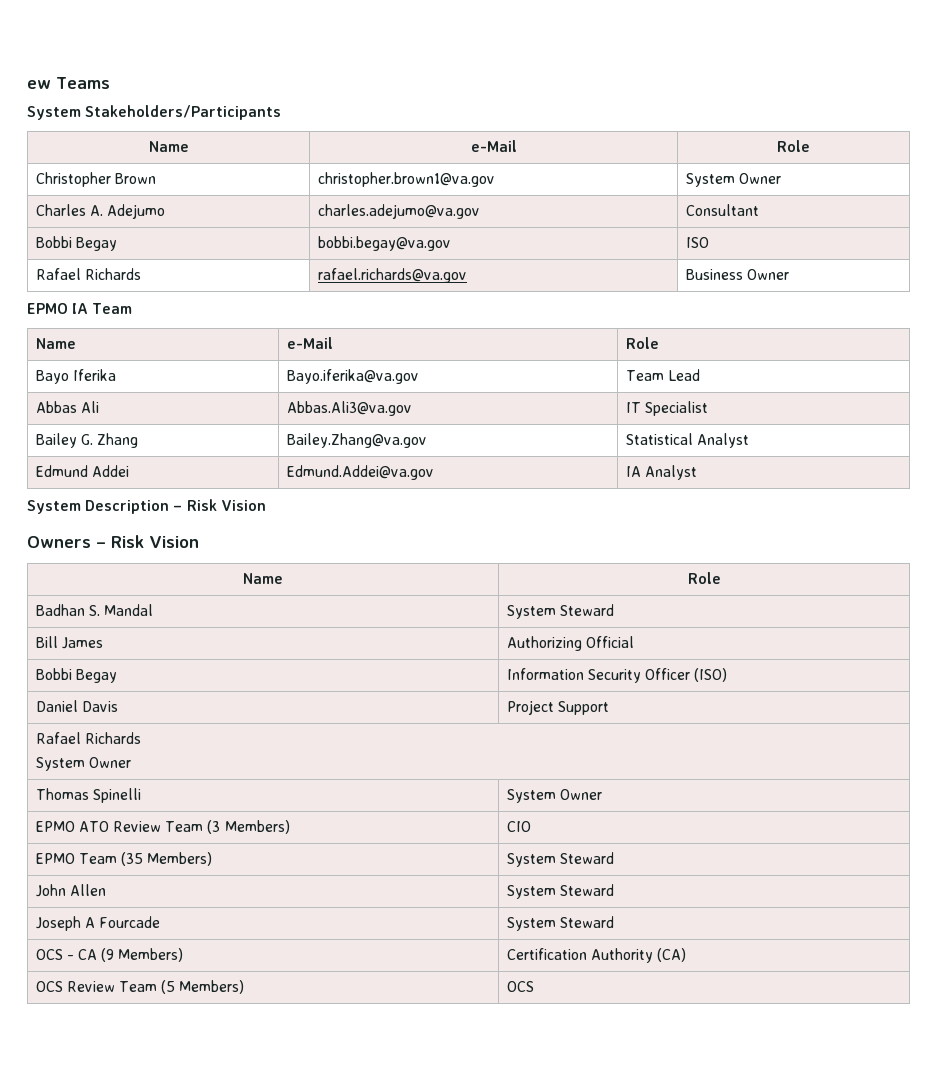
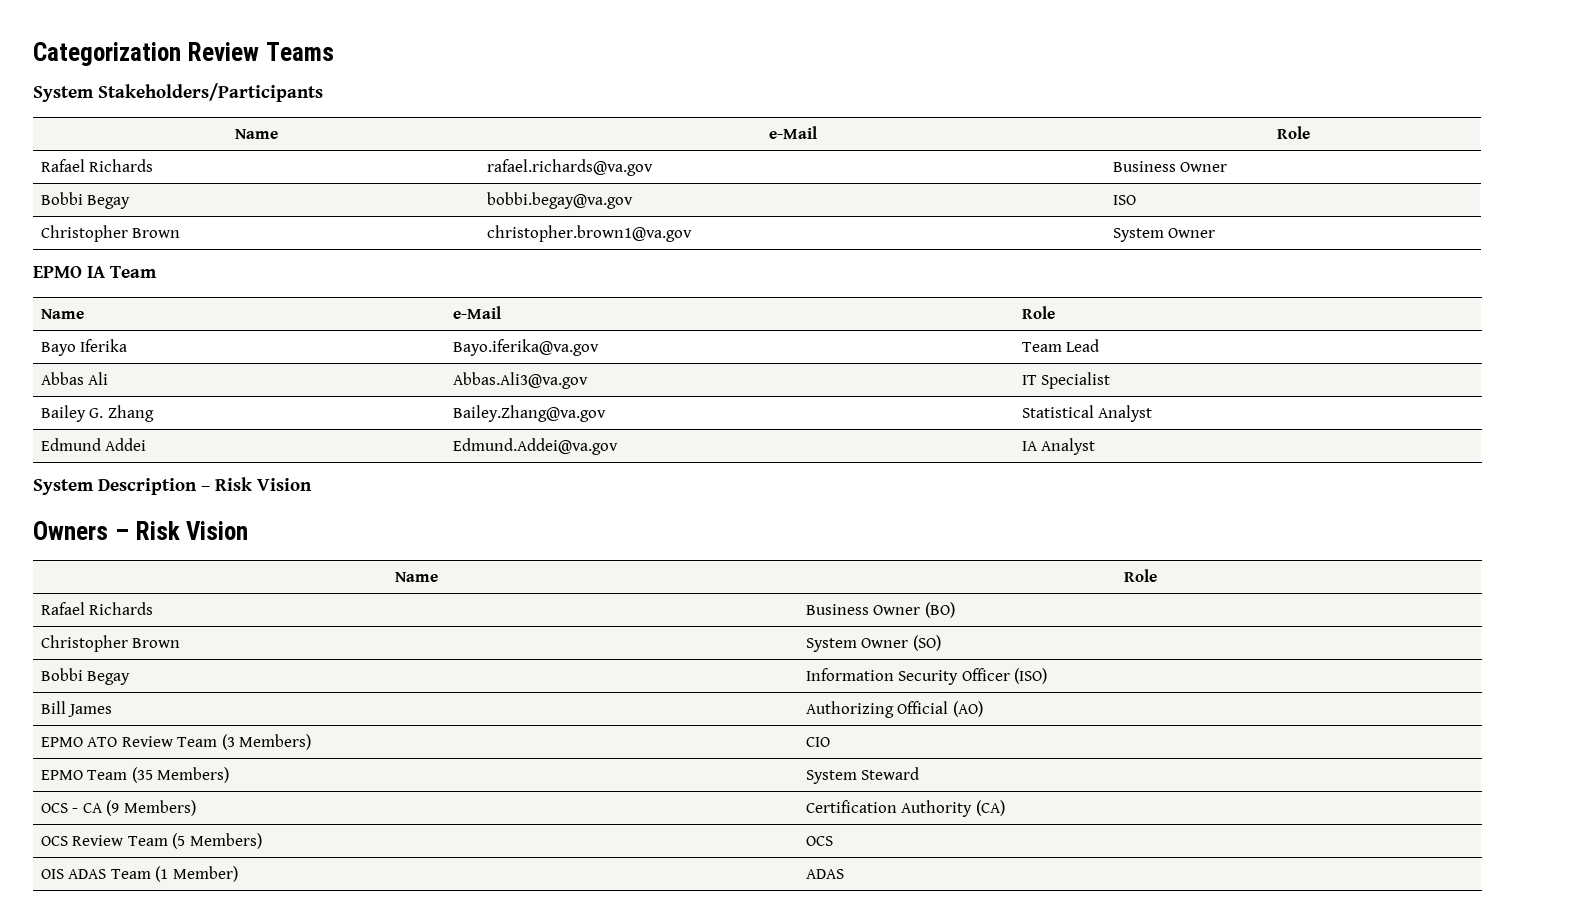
[27,80,51,89] ew -> [33,42,259,66] Categorization Review
[35,172,156,187] [317,172,495,187] [685,173,781,187] [35,204,165,219] [317,204,480,219] [685,204,759,216] Christopher Brown | christopher.brown1@va.gov | System Owner // Charles A. Adejumo | charles.adejumo@va.gov | Consultant -> [40,159,154,172] [486,159,653,176] [1112,161,1228,172] Rafael Richards | rafael.richards@va.gov | Business Owner
[35,268,141,280] [317,268,467,283] [685,269,743,280] Rafael Richards | rafael.richards@va.gov | Business -> [40,225,181,242] [486,225,692,242] [1112,228,1164,242] Christopher Brown | christopher.brown1@va.gov | System
[35,604,153,616] [506,604,614,619] [35,636,103,649] [506,636,634,651] Badhan S. Mandal | System Steward // Bill James | Authorizing Official -> [40,602,154,615] [805,602,955,618] [40,635,181,652] [805,635,941,652] Rafael Richards | Business Owner (BO) // Christopher Brown | System Owner (SO)
[35,700,118,712] [506,700,609,715] [35,732,141,744] [35,757,131,771] [35,788,141,803] [506,789,602,803] Daniel Davis | Project Support // Rafael Richards // System Owner // Thomas Spinelli | System Owner -> [40,701,113,717] [805,701,983,718] Bill James | Authorizing Official (AO)
[35,884,106,897] [506,884,614,899] [35,916,160,931] [506,916,614,931] // John Allen | System Steward // Joseph A Fourcade | System Steward -> (920, 773) none
(534, 986) none -> [40,866,238,882] [805,869,844,879] // OIS ADAS Team (1 Member) | ADAS

